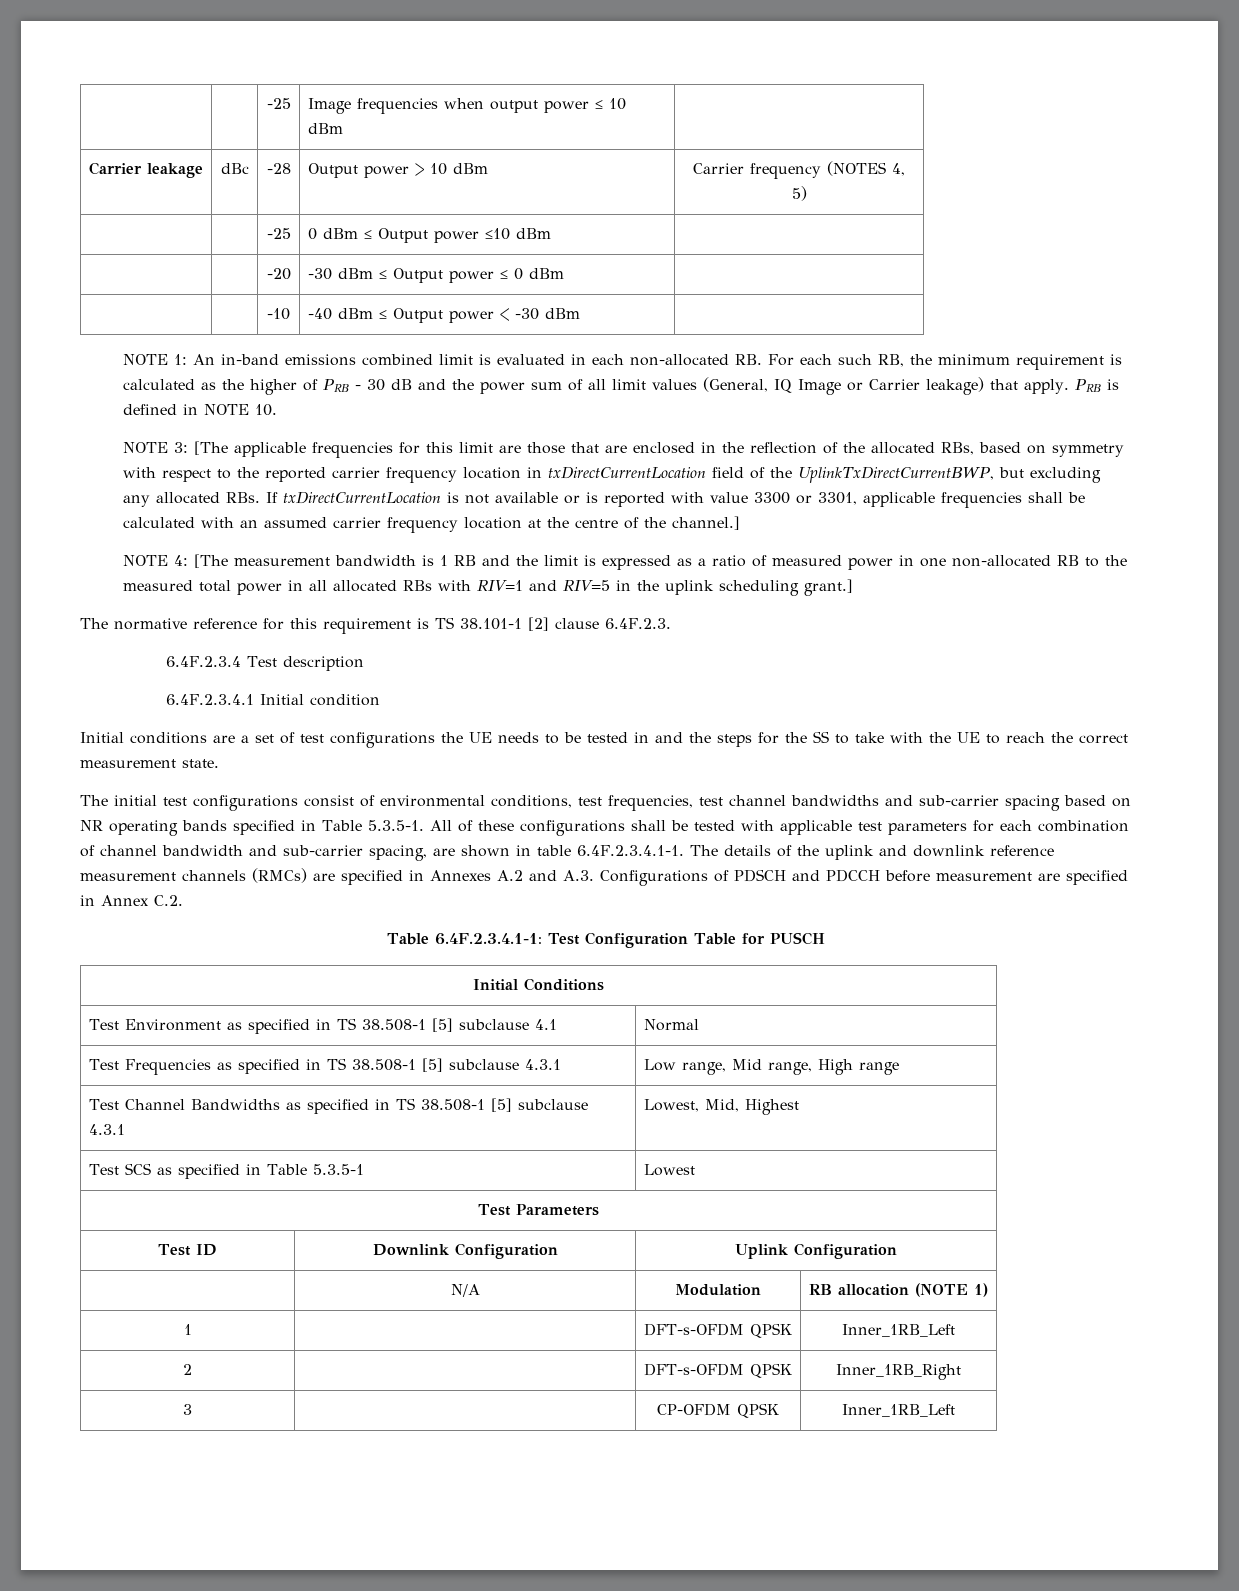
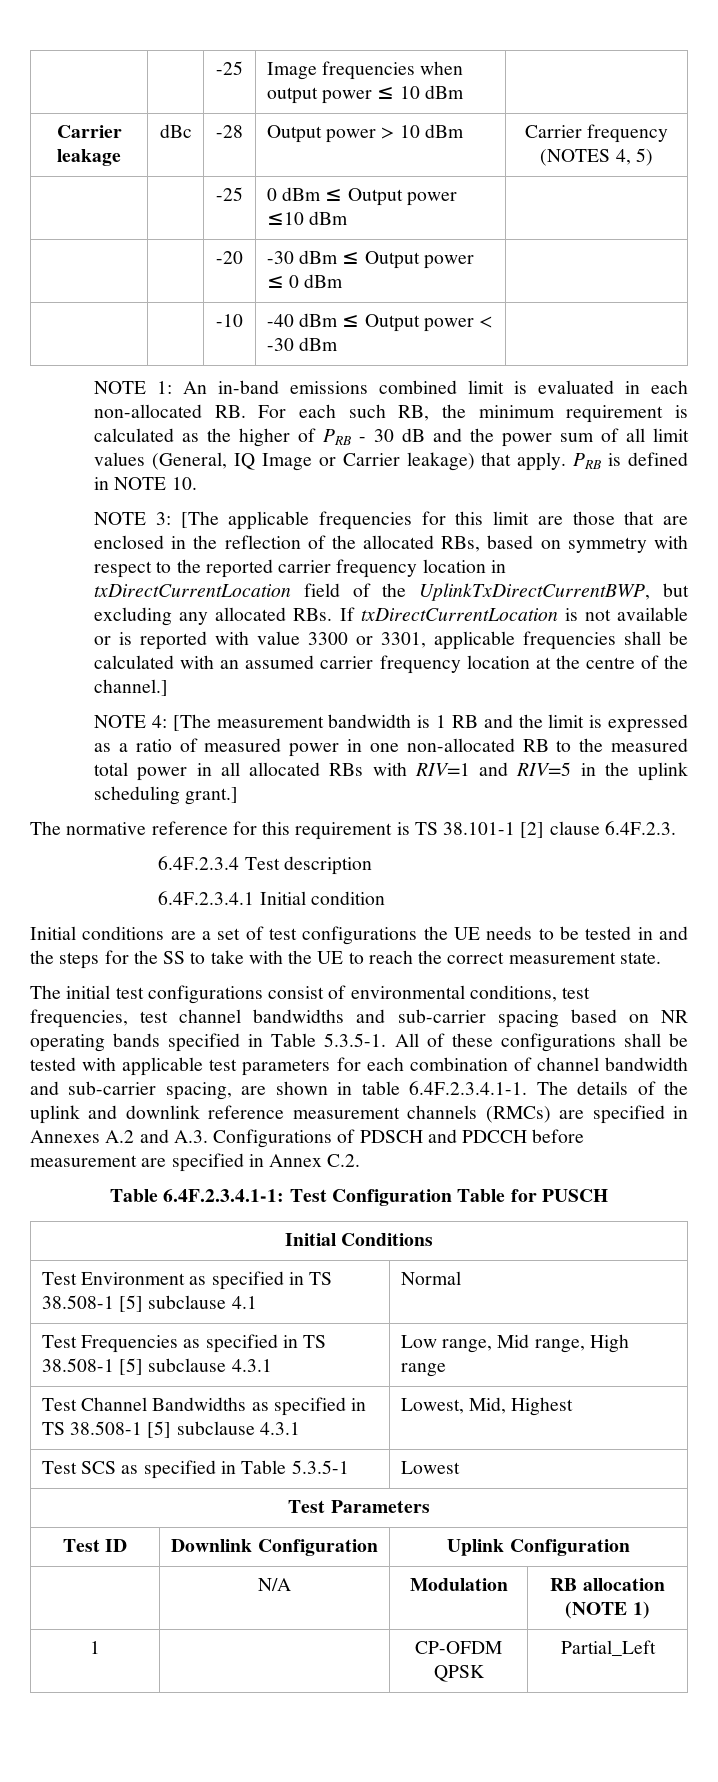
[644,1323,792,1338] [842,1324,955,1337] [183,1364,192,1375] [644,1363,792,1378] [836,1364,961,1380] [183,1404,192,1415] | DFT-s-OFDM QPSK | Inner_1RB_Left // 2 | | DFT-s-OFDM QPSK | Inner_1RB_Right // 3 | -> (100, 1647) none
[842,1404,955,1417] Inner_1RB_Left -> [560,1640,656,1656] Partial_Left

